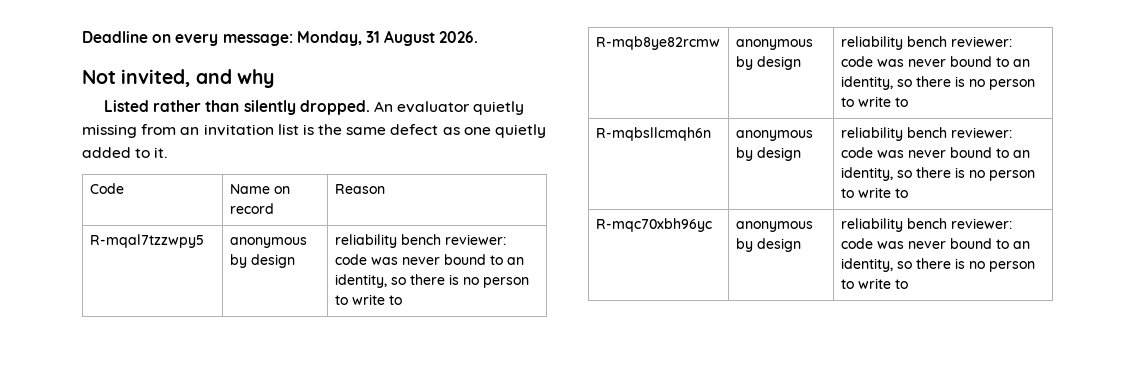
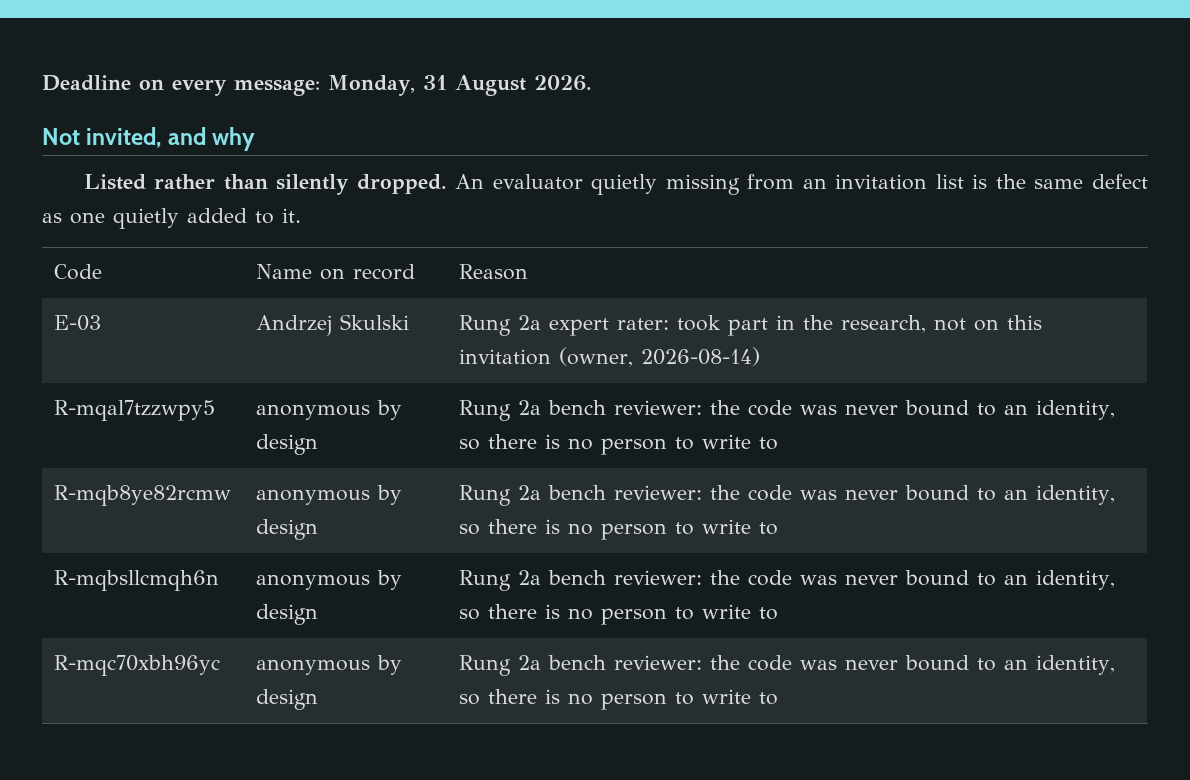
(385, 189) none -> [54,315,102,331] [256,314,410,336] [459,315,1043,336] [459,347,761,367] // E-03 | Andrzej Skulski | Rung 2a expert rater: took part in the research, not on this invitation (owner, 2026-08-14)
[334,234,506,248] reliability bench reviewer: -> [459,400,741,421] Rung 2a bench reviewer: the
[840,36,1012,50] reliability bench reviewer: -> [459,485,741,506] Rung 2a bench reviewer: the
[840,127,1012,141] reliability bench reviewer: -> [459,570,741,591] Rung 2a bench reviewer: the
[840,218,1012,232] reliability bench reviewer: -> [459,655,741,676] Rung 2a bench reviewer: the

